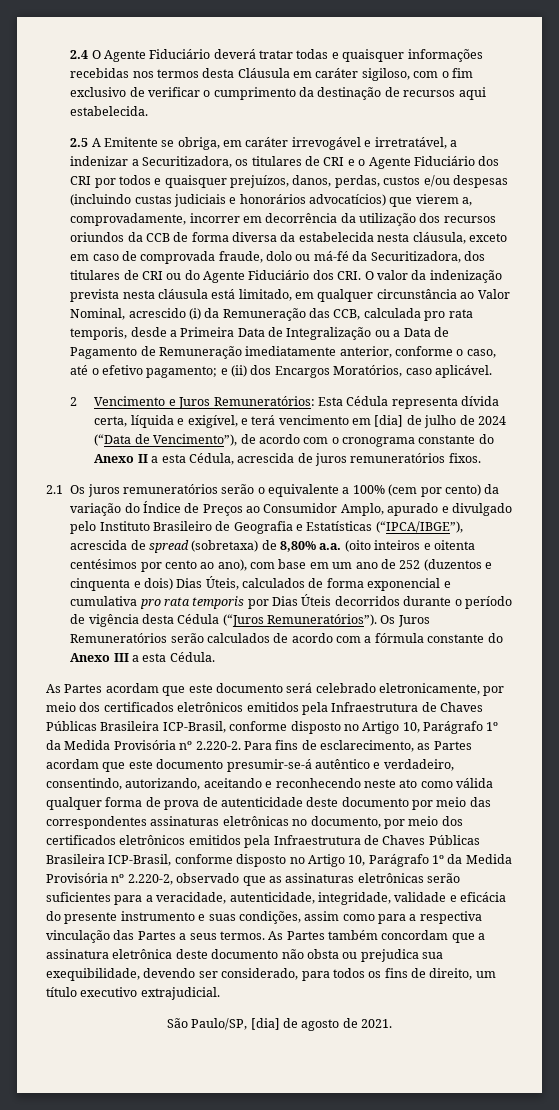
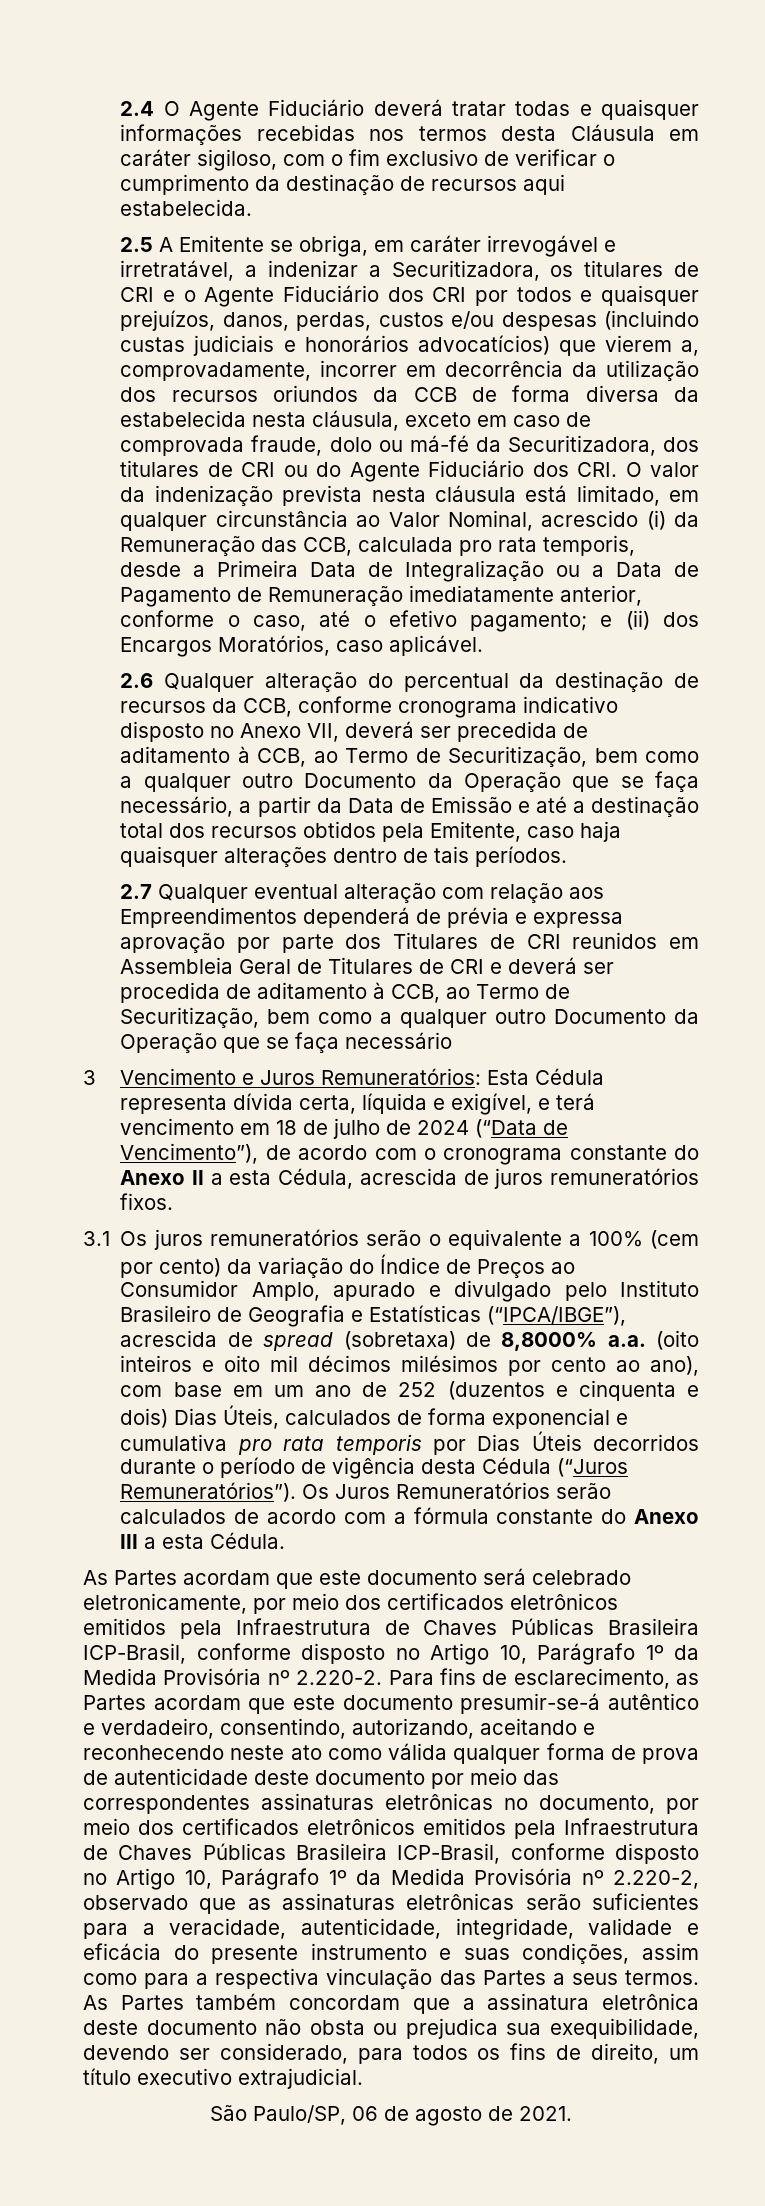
[70,397,78,406] 2 -> [120,671,699,692] [120,696,619,718] [120,721,589,742] [120,746,699,767] [120,771,699,792] [120,796,699,817] [120,821,622,842] [120,846,568,867] [120,883,605,903] [120,907,624,928] [120,932,699,953] [120,957,615,974] [120,982,571,1003] [120,1007,699,1028] [120,1032,453,1053] [83,1070,96,1085] 2.6 Qualquer alteração do percentual da destinação de recursos da CCB, conforme cronograma indicativo disposto no Anexo VII, deverá ser precedida de aditamento à CCB, ao Termo de Securitização, bem como a qualquer outro Documento da Operação que se faça necessário, a partir da Data de Emissão e até a destinação total dos recursos obtidos pela Emitente, caso haja quaisquer alterações dentro de tais períodos. // 2.7 Qualquer eventual alteração com relação aos Empreendimentos dependerá de prévia e expressa aprovação por parte dos Titulares de CRI reunidos em Assembleia Geral de Titulares de CRI e deverá ser procedida de aditamento à CCB, ao Termo de Securitização, bem como a qualquer outro Documento da Operação que se faça necessário // 3
[374,415,404,427] [dia] -> [276,1120,298,1135] 18
[46,485,63,494] 2.1 -> [83,1231,110,1246] 3.1
[280,541,317,552] 8,80% -> [501,1332,598,1351] 8,8000%
[433,540,475,550] [70,559,138,569] oitenta centésimos -> [224,1355,499,1372] oito mil décimos milésimos
[250,1018,280,1030] [dia] -> [352,2106,378,2121] 06

